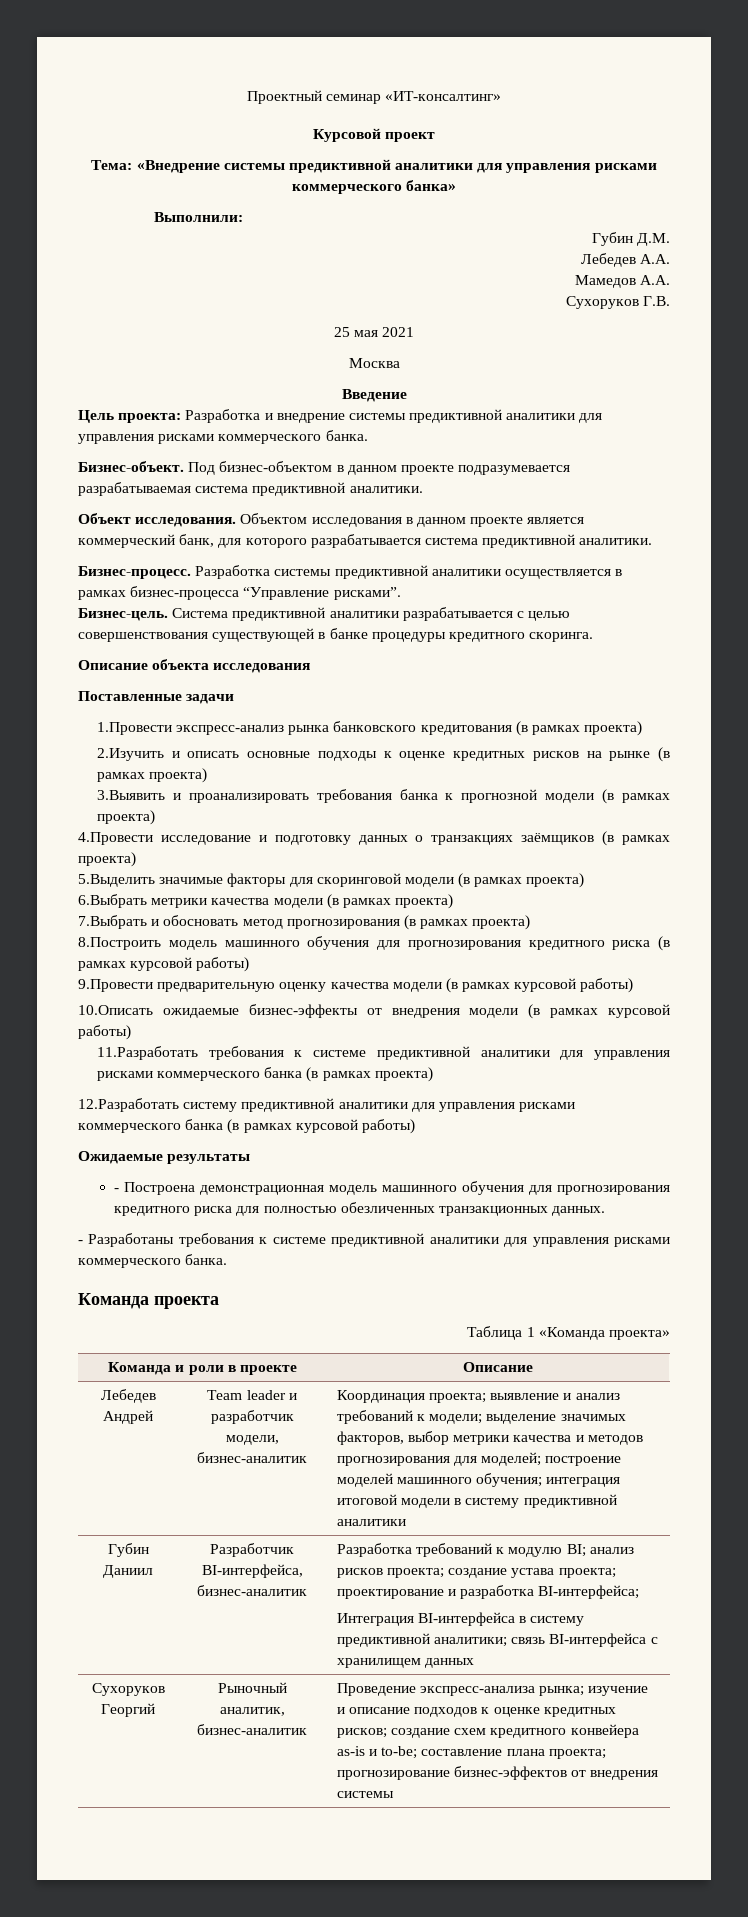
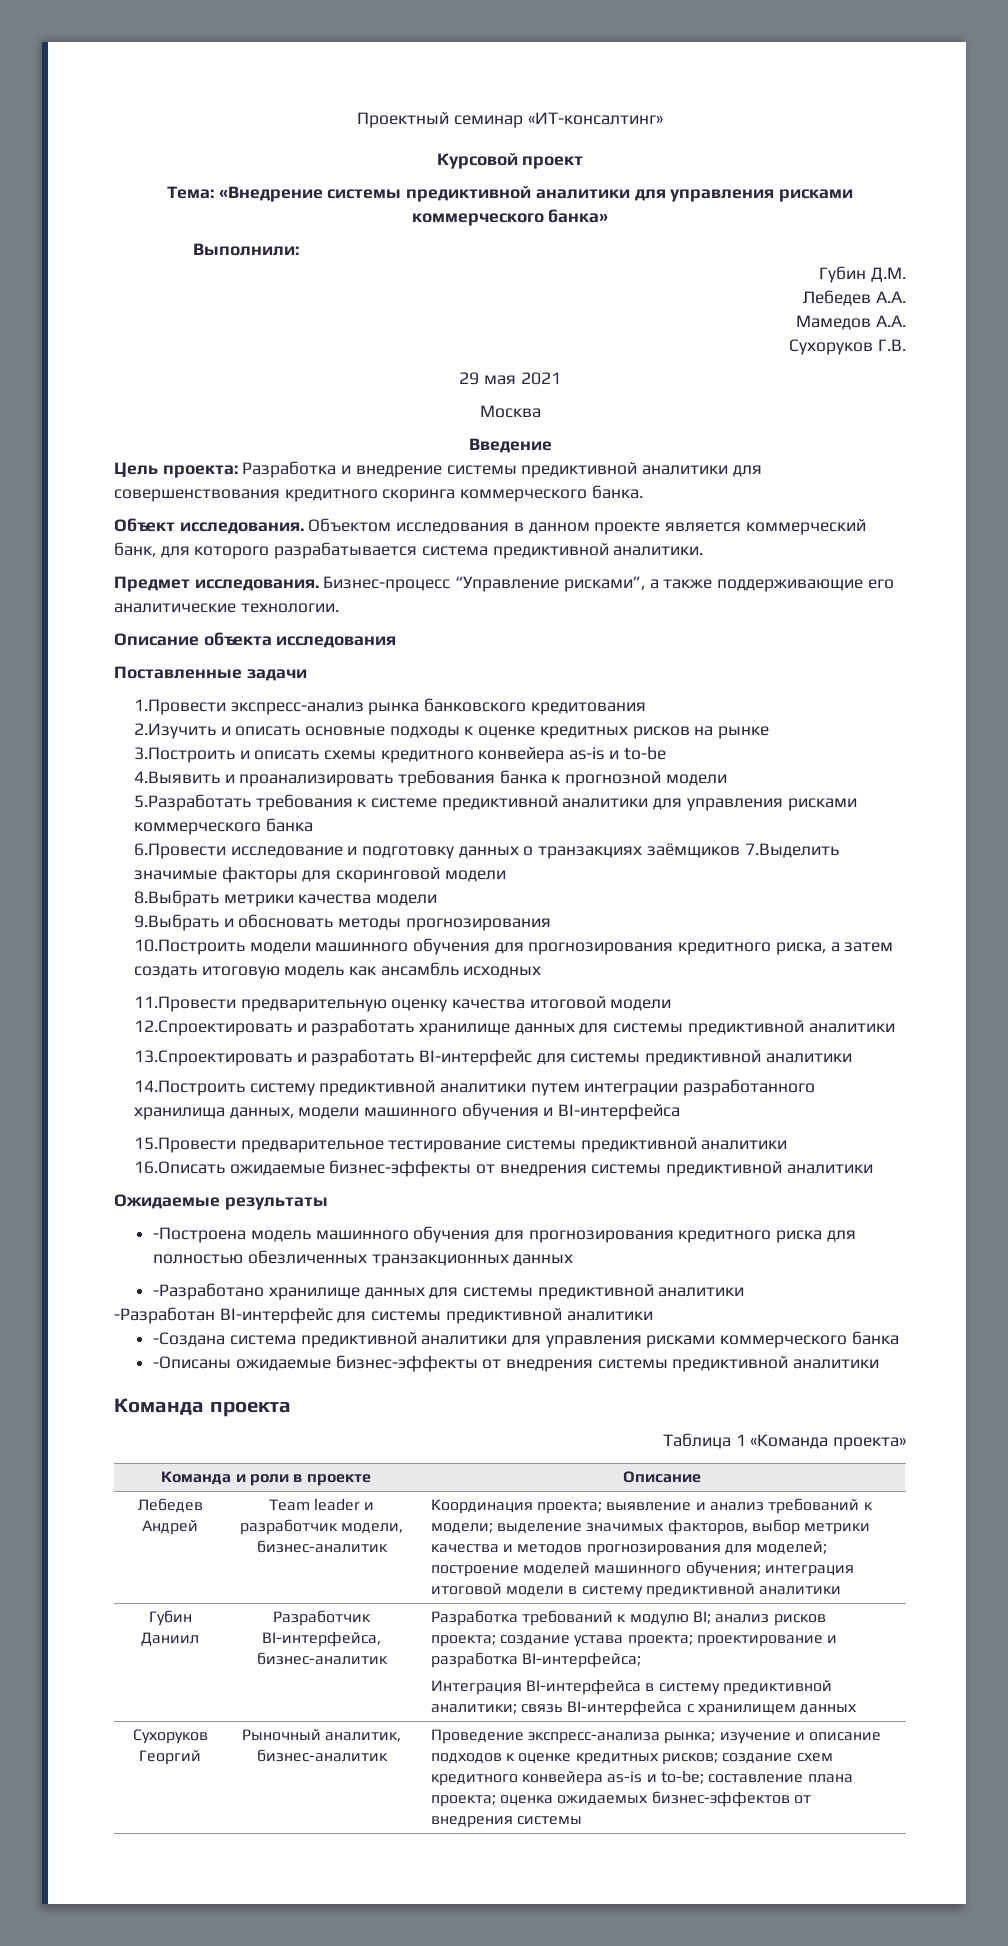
[333,327,350,337] 25 -> [459,372,480,385] 29
[78,430,368,444] [78,461,571,475] [78,482,423,496] управления рисками коммерческого банка. // Бизнес-объект. Под бизнес-объектом в данном проекте подразумевается разрабатываемая система предиктивной аналитики. -> [114,485,643,502] совершенствования кредитного скоринга коммерческого банка.
[78,565,623,579] [78,586,401,600] [78,607,571,621] [78,628,594,642] Бизнес-процесс. Разработка системы предиктивной аналитики осуществляется в рамках бизнес-процесса “Управление рисками”. // Бизнес-цель. Система предиктивной аналитики разрабатывается с целью совершенствования существующей в банке процедуры кредитного скоринга. -> [114,576,894,592] [114,603,339,613] Предмет исследования. Бизнес-процесс “Управление рисками”, а также поддерживающие его аналитические технологии.
[515,721,643,736] (в рамках проекта) -> (646, 708) none
[658,747,670,762] [96,768,208,783] [96,790,165,800] (в рамках проекта) // 3.Выявить -> [133,746,666,763] [133,771,220,783] // 3.Построить и описать схемы кредитного конвейера as-is и to-be // 4.Выявить
[602,789,670,804] [96,810,155,825] [78,831,671,846] [78,852,136,867] [78,873,585,888] [78,894,454,909] [78,915,531,930] [78,936,670,951] [78,957,250,972] [78,978,634,993] [78,1004,670,1019] [78,1025,131,1040] [96,1046,198,1060] (в рамках проекта) // 4.Провести исследование и подготовку данных о транзакциях заёмщиков (в рамках проекта) // 5.Выделить значимые факторы для скоринговой модели (в рамках проекта) // 6.Выбрать метрики качества модели (в рамках проекта) // 7.Выбрать и обосновать метод прогнозирования (в рамках проекта) // 8.Построить модель машинного обучения для прогнозирования кредитного риска (в рамках курсовой работы) // 9.Провести предварительную оценку качества модели (в рамках курсовой работы) // 10.Описать ожидаемые бизнес-эффекты от внедрения модели (в рамках курсовой работы) // 11.Разработать -> [133,794,251,811] // 5.Разработать
[306,1067,433,1082] [78,1098,576,1112] [78,1119,415,1134] (в рамках проекта) // 12.Разработать систему предиктивной аналитики для управления рисками коммерческого банка (в рамках курсовой работы) -> [133,843,839,859] [133,866,506,883] [133,890,437,907] [133,914,551,931] [133,938,894,955] [133,962,542,979] [133,996,672,1012] [133,1019,895,1036] [133,1049,852,1066] [133,1079,816,1096] [133,1103,681,1120] [133,1137,788,1153] [133,1160,873,1177] // 6.Провести исследование и подготовку данных о транзакциях заёмщиков 7.Выделить значимые факторы для скоринговой модели // 8.Выбрать метрики качества модели // 9.Выбрать и обосновать методы прогнозирования // 10.Построить модели машинного обучения для прогнозирования кредитного риска, а затем создать итоговую модель как ансамбль исходных // 11.Провести предварительную оценку качества итоговой модели // 12.Спроектировать и разработать хранилище данных для системы предиктивной аналитики // 13.Спроектировать и разработать BI-интерфейс для системы предиктивной аналитики // 14.Построить систему предиктивной аналитики путем интеграции разработанного хранилища данных, модели машинного обучения и BI-интерфейса // 15.Провести предварительное тестирование системы предиктивной аналитики // 16.Описать ожидаемые бизнес-эффекты от внедрения системы предиктивной аналитики
[113,1182,324,1195] - Построена демонстрационная -> [153,1227,247,1243] -Построена
[552,1206,606,1216] [78,1233,671,1247] [78,1254,228,1268] данных. // - Разработаны требования к системе предиктивной аналитики для управления рисками коммерческого банка. -> [513,1254,574,1266] [153,1283,745,1300] [114,1307,653,1324] [153,1331,899,1348] [153,1355,880,1372] данных // -Разработано хранилище данных для системы предиктивной аналитики // -Разработан BI-интерфейс для системы предиктивной аналитики // -Создана система предиктивной аналитики для управления рисками коммерческого банка // -Описаны ожидаемые бизнес-эффекты от внедрения системы предиктивной аналитики
[336,1770,450,1780] прогнозирование -> [500,1795,649,1806] оценка ожидаемых

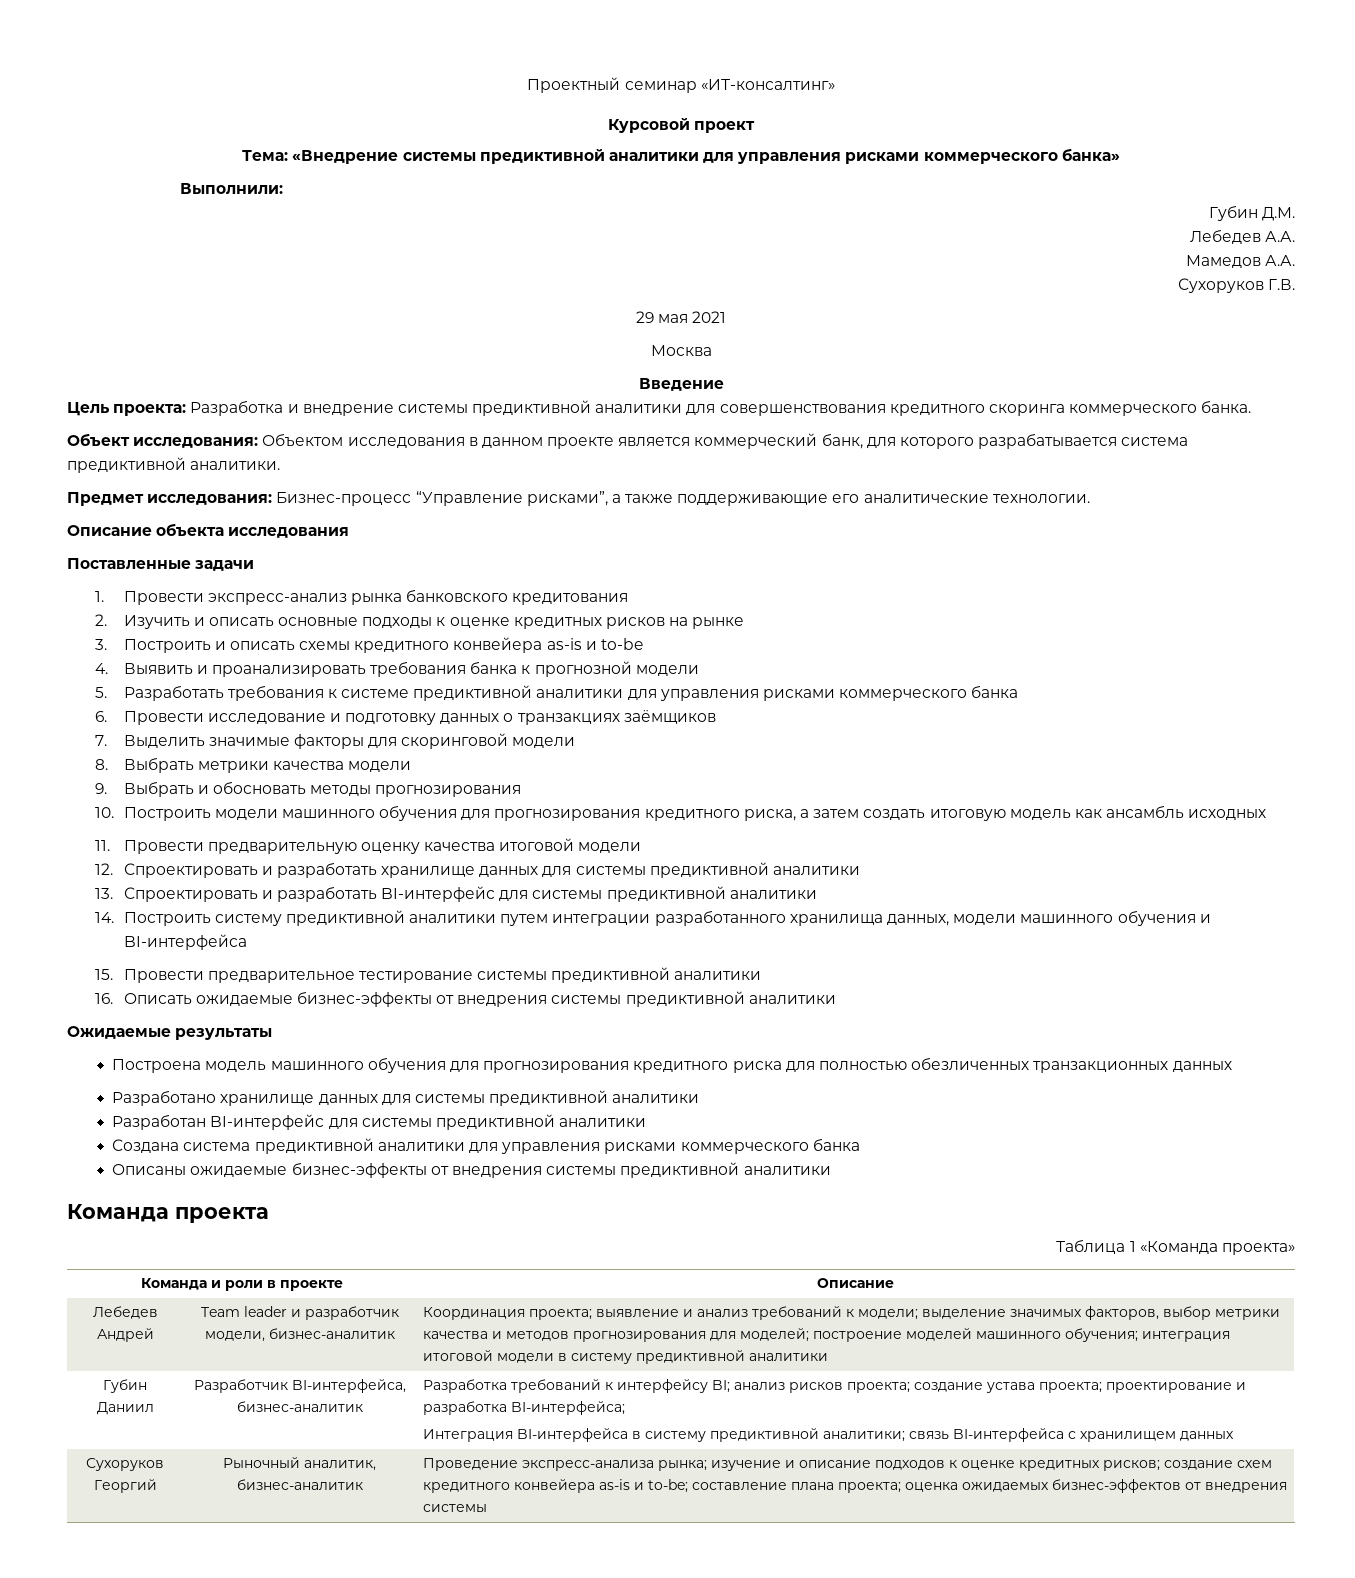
[179,522,304,534] исследования. -> [133,437,259,448] исследования:
[194,579,319,591] исследования. -> [147,494,273,505] исследования:
[133,699,226,715] 1.Провести -> [95,591,204,605] 1. Провести
[133,723,216,739] 2.Изучить -> [95,614,190,629] 2. Изучить
[133,747,235,763] 3.Построить -> [95,639,211,653] 3. Построить
[133,771,220,783] 4.Выявить -> [95,663,193,675] 4. Выявить
[133,794,251,811] 5.Разработать -> [95,685,224,701] 5. Разработать
[133,843,226,859] 6.Провести -> [95,711,204,725] 6. Провести
[744,843,839,858] 7.Выделить -> [95,735,205,748] // 7. Выделить
[133,890,219,907] 8.Выбрать -> [95,757,194,773] 8. Выбрать
[133,914,219,931] 9.Выбрать -> [95,781,194,797] 9. Выбрать
[133,939,245,955] 10.Построить -> [95,807,211,821] 10. Построить
[133,996,236,1012] 11.Провести -> [95,840,204,854] 11. Провести
[133,1020,292,1036] 12.Спроектировать -> [95,863,258,878] 12. Спроектировать
[133,1050,292,1066] 13.Спроектировать -> [95,887,258,902] 13. Спроектировать
[133,1080,245,1096] 14.Построить -> [95,912,211,926] 14. Построить
[133,1137,236,1153] 15.Провести -> [95,969,204,983] 15. Провести
[133,1161,225,1174] 16.Описать -> [95,993,192,1005] 16. Описать
[153,1227,247,1243] -Построена -> [112,1059,202,1073] Построена
[153,1283,745,1300] [114,1307,653,1324] [153,1332,226,1347] -Разработано хранилище данных для системы предиктивной аналитики // -Разработан BI-интерфейс для системы предиктивной аналитики // -Создана -> [112,1090,700,1106] [112,1114,647,1130] [112,1139,180,1153] Разработано хранилище данных для системы предиктивной аналитики // Разработан BI-интерфейс для системы предиктивной аналитики // Создана
[153,1356,232,1369] -Описаны -> [112,1164,187,1176] Описаны
[629,1614,689,1626] модулю -> [616,1379,708,1393] интерфейсу

